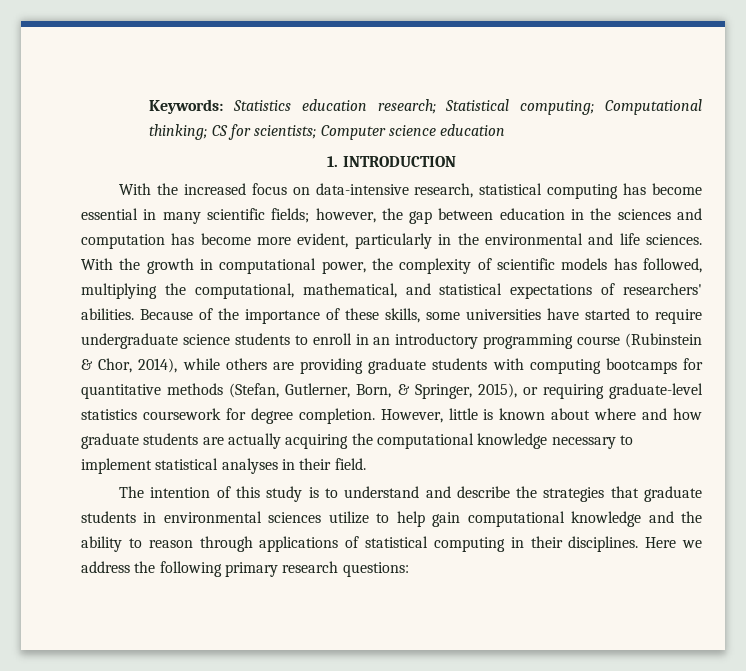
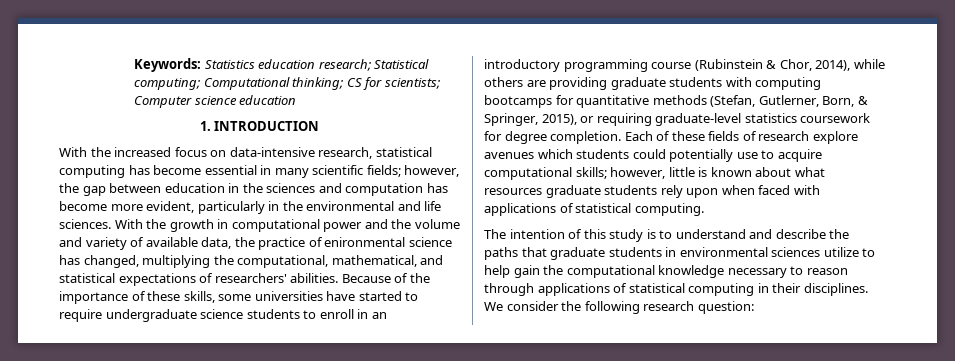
[321,258,702,274] power, the complexity of scientific models has followed, -> [323,219,460,232] [59,237,452,250] [59,255,139,268] power and the volume and variety of available data, the practice of enironmental science has changed,
[380,408,702,423] [81,433,633,449] [81,458,366,474] However, little is known about where and how graduate students are actually acquiring the computational knowledge necessary to implement statistical analyses in their field. -> [624,131,858,144] [484,149,822,162] [484,167,825,180] [484,185,820,198] [484,203,704,216] Each of these fields of research explore avenues which students could potentially use to acquire computational skills; however, little is known about what resources graduate students rely upon when faced with applications of statistical computing.
[543,487,605,502] strategies -> [484,247,518,260] paths
[467,511,702,527] [81,536,122,552] computational knowledge and the ability -> [543,265,787,278] the computational knowledge necessary
[645,537,702,548] [81,561,409,577] Here we address the following primary research questions: -> [484,301,754,314] We consider the following research question:

